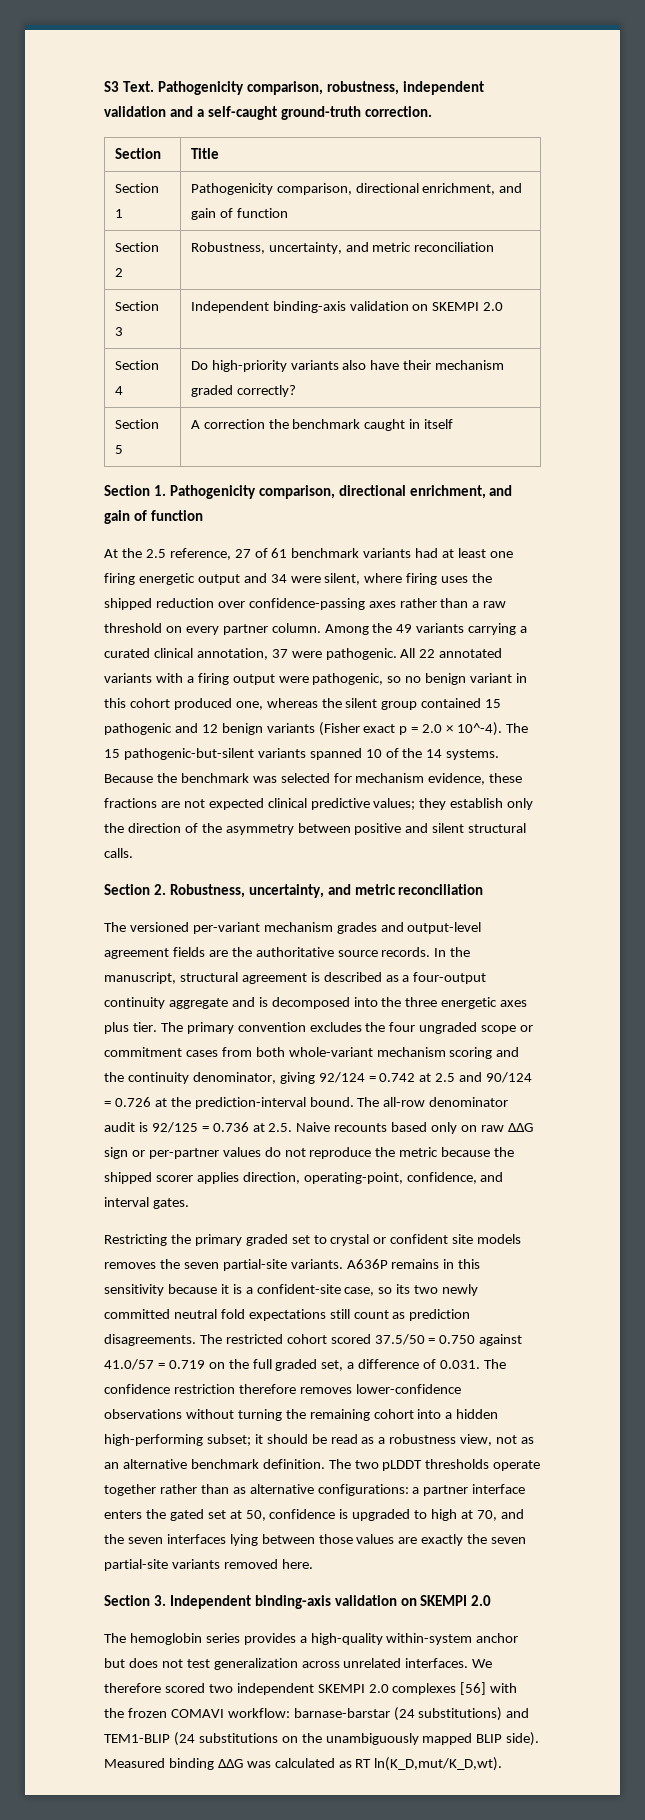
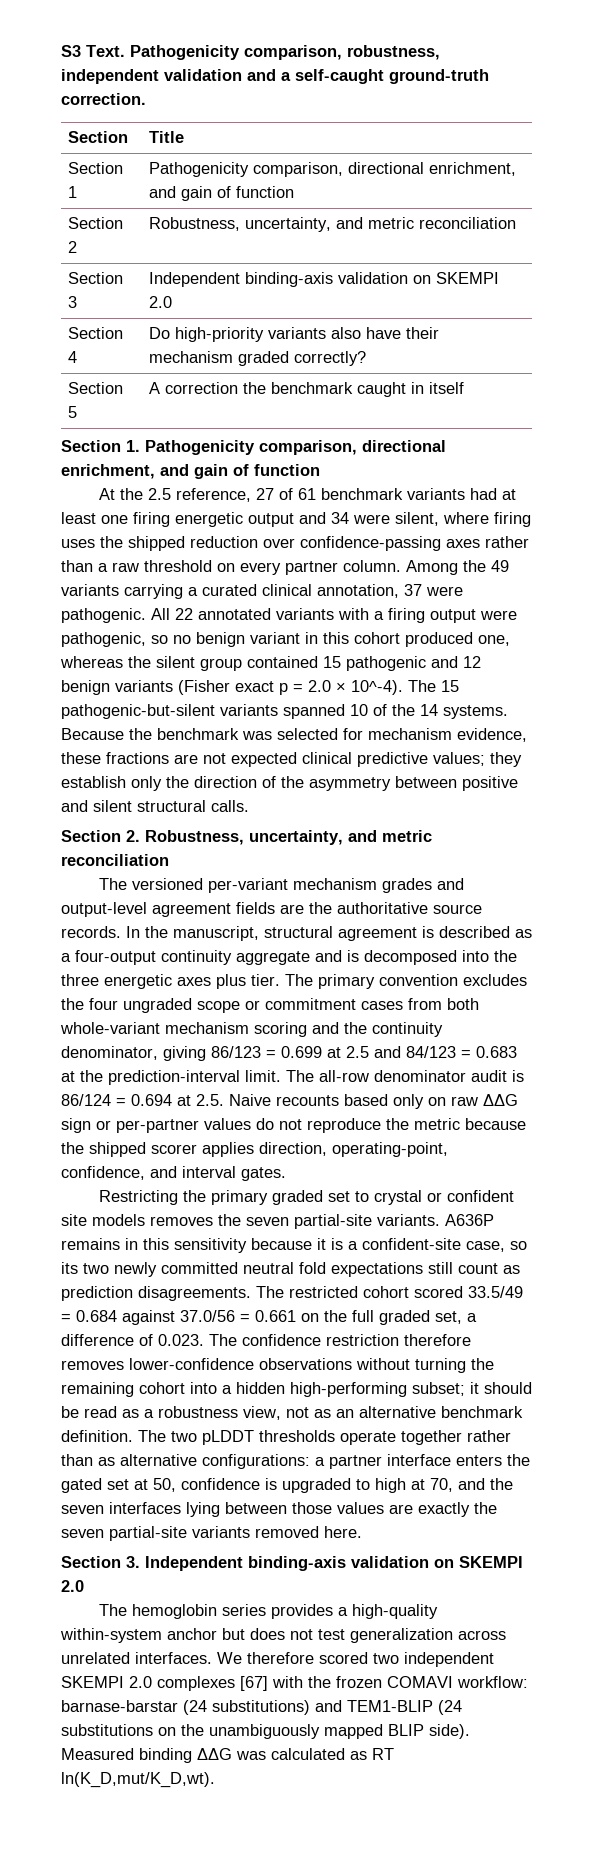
[318,1072,533,1083] [104,1097,151,1107] 92/124 = 0.742 at 2.5 and 90/124 = 0.726 -> [211,1046,517,1058] 86/123 = 0.699 at 2.5 and 84/123 = 0.683
[309,1097,354,1107] bound. -> [245,1070,281,1082] limit.
[151,1122,249,1133] 92/125 = 0.736 -> [61,1094,172,1106] 86/124 = 0.694
[374,1334,523,1346] [104,1359,205,1370] 37.5/50 = 0.750 against 41.0/57 = 0.719 -> [468,1286,523,1298] [61,1310,296,1325] 33.5/49 = 0.684 against 37.0/56 = 0.661
[440,1360,481,1369] 0.031. -> [158,1334,204,1346] 0.023.
[460,1682,487,1695] [56] -> [240,1676,268,1691] [67]

